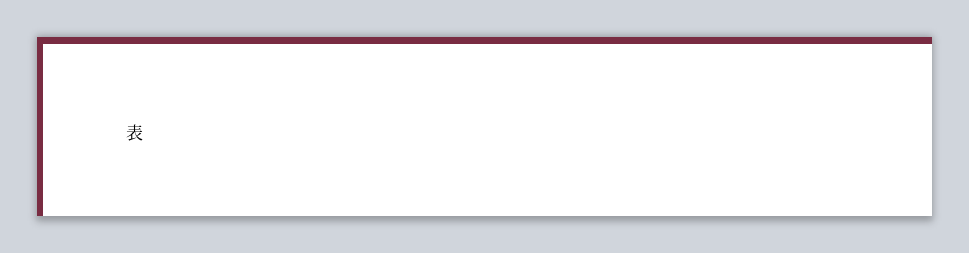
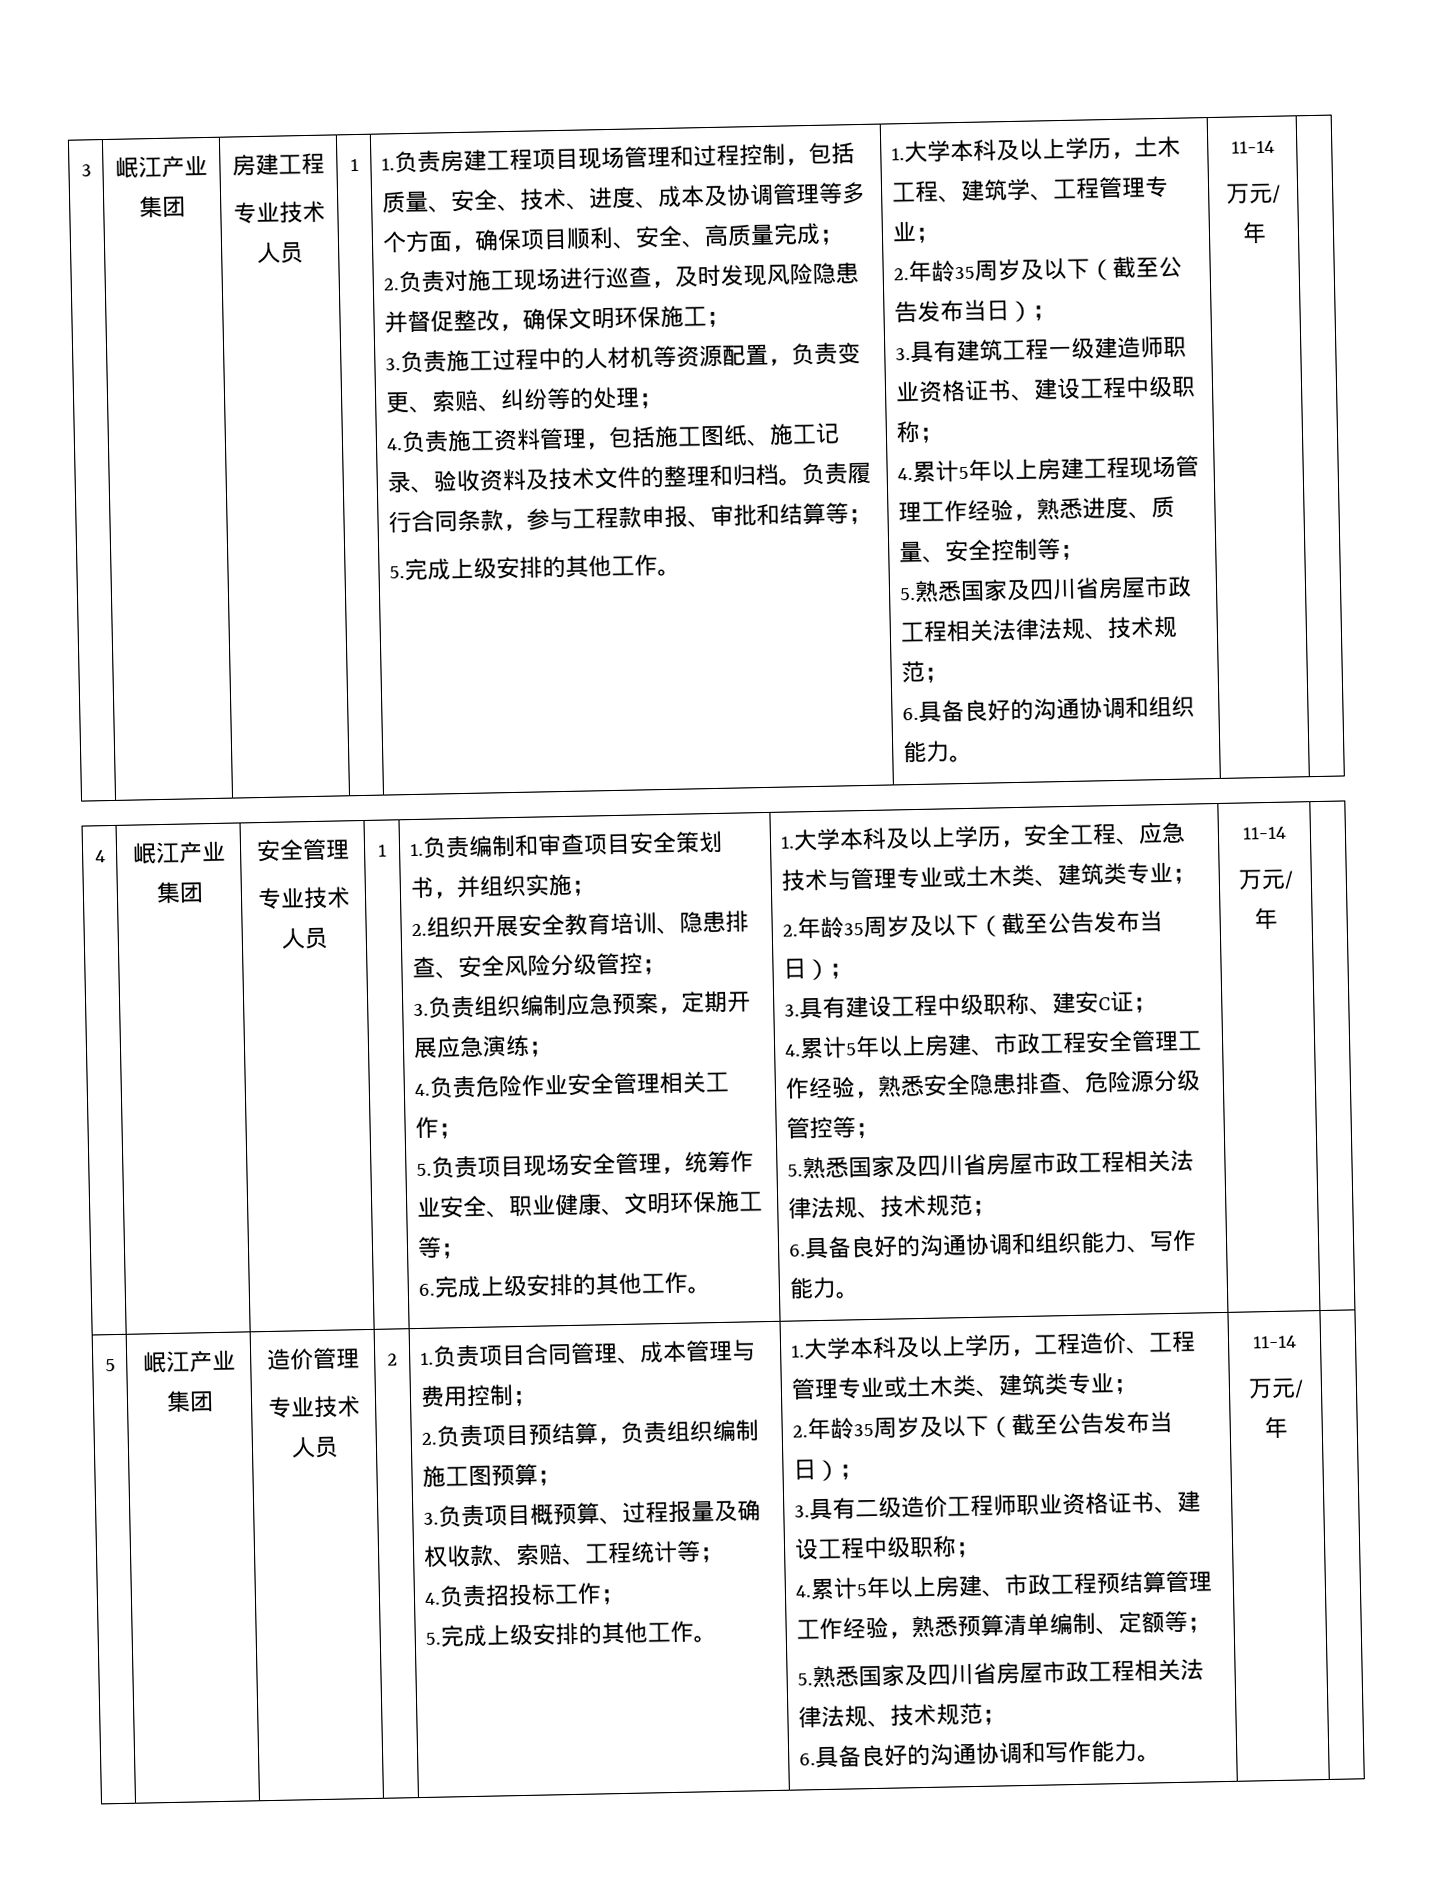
[126,124,143,141] 表 -> [80,164,92,177] [115,154,208,179] [139,195,186,219] [232,152,325,177] [233,200,326,224] [256,241,304,264] [349,158,359,172] [381,142,856,174] [381,181,867,214] [382,222,845,254] [383,262,860,294] [384,305,731,334] [385,341,862,374] [385,386,664,414] [386,422,841,454] [387,461,872,494] [388,502,873,534] [389,554,682,582] [891,135,1182,164] [891,175,1170,203] [892,220,941,243] [893,256,1183,283] [894,299,1057,324] [895,335,1188,364] [895,375,1197,403] [896,420,945,444] [897,455,1200,483] [898,495,1176,523] [899,538,1085,563] [899,575,1193,603] [900,615,1179,643] [901,660,949,683] [902,695,1196,723] [903,740,974,764] [1230,140,1275,154] [1225,182,1281,205] [1241,221,1267,244] [94,850,106,863] [131,840,226,865] [155,881,204,905] [255,838,350,863] [256,886,351,910] [280,926,329,950] [377,844,387,857] [409,830,724,859] [410,873,597,900] [411,910,750,939] [412,952,667,979] [413,990,752,1019] [413,1034,554,1060] [414,1071,730,1099] [415,1116,463,1140] [416,1150,755,1179] [416,1190,764,1219] [417,1236,466,1259] [418,1271,712,1299] [780,821,1187,852] [781,861,1197,892] [782,910,1164,939] [783,958,854,981] [784,990,1158,1020] [785,1030,1203,1060] [785,1069,1202,1100] [786,1116,880,1140] [787,1149,1195,1180] [788,1193,997,1220] [789,1229,1198,1260] [789,1276,861,1300] [1242,826,1287,840] [1237,868,1294,891] [1254,907,1278,930] [104,1359,116,1372] [142,1349,236,1374] [165,1390,214,1414] [265,1347,360,1371] [266,1395,361,1419] [290,1435,339,1459] [387,1353,398,1366] [420,1339,757,1368] [420,1384,538,1408] [421,1419,760,1448] [422,1463,562,1488] [423,1499,762,1528] [423,1540,725,1568] [424,1582,626,1608] [425,1620,718,1648] [791,1330,1197,1361] [791,1372,1139,1401] [792,1410,1174,1440] [793,1459,864,1482] [794,1490,1202,1521] [794,1535,981,1561] [795,1570,1213,1601] [796,1610,1212,1641] [797,1658,1205,1689] [798,1702,1007,1729] [799,1739,1162,1769] [1252,1335,1297,1349] [1247,1377,1304,1400] [1264,1416,1288,1439] 3 | 岷江产业集团 | 房建工程 // 专业技术人员 | 1 | 1.负责房建工程项目现场管理和过程控制，包括质量、安全、技术、进度、成本及协调管理等多个方面，确保项目顺利、安全、高质量完成； // 2.负责对施工现场进行巡查，及时发现风险隐患并督促整改，确保文明环保施工； // 3.负责施工过程中的人材机等资源配置，负责变更、索赔、纠纷等的处理； // 4.负责施工资料管理，包括施工图纸、施工记录、验收资料及技术文件的整理和归档。负责履行合同条款，参与工程款申报、审批和结算等； // 5.完成上级安排的其他工作。 | 1.大学本科及以上学历，土木工程、建筑学、工程管理专业； // 2.年龄35周岁及以下（截至公告发布当日）； // 3.具有建筑工程一级建造师职业资格证书、建设工程中级职称； // 4.累计5年以上房建工程现场管理工作经验，熟悉进度、质量、安全控制等； // 5.熟悉国家及四川省房屋市政工程相关法律法规、技术规范； // 6.具备良好的沟通协调和组织能力。 | 11-14 // 万元/年 | // 4 | 岷江产业集团 | 安全管理 // 专业技术人员 | 1 | 1.负责编制和审查项目安全策划书，并组织实施； // 2.组织开展安全教育培训、隐患排查、安全风险分级管控； // 3.负责组织编制应急预案，定期开展应急演练； // 4.负责危险作业安全管理相关工作； // 5.负责项目现场安全管理，统筹作业安全、职业健康、文明环保施工等； // 6.完成上级安排的其他工作。 | 1.大学本科及以上学历，安全工程、应急技术与管理专业或土木类、建筑类专业； // 2.年龄35周岁及以下（截至公告发布当日）； // 3.具有建设工程中级职称、建安C证； // 4.累计5年以上房建、市政工程安全管理工作经验，熟悉安全隐患排查、危险源分级管控等； // 5.熟悉国家及四川省房屋市政工程相关法律法规、技术规范； // 6.具备良好的沟通协调和组织能力、写作能力。 | 11-14 // 万元/年 | // 5 | 岷江产业集团 | 造价管理 // 专业技术人员 | 2 | 1.负责项目合同管理、成本管理与费用控制； // 2.负责项目预结算，负责组织编制施工图预算； // 3.负责项目概预算、过程报量及确权收款、索赔、工程统计等； // 4.负责招投标工作； // 5.完成上级安排的其他工作。 | 1.大学本科及以上学历，工程造价、工程管理专业或土木类、建筑类专业； // 2.年龄35周岁及以下（截至公告发布当日）； // 3.具有二级造价工程师职业资格证书、建设工程中级职称； // 4.累计5年以上房建、市政工程预结算管理工作经验，熟悉预算清单编制、定额等； // 5.熟悉国家及四川省房屋市政工程相关法律法规、技术规范； // 6.具备良好的沟通协调和写作能力。 | 11-14 // 万元/年 |

